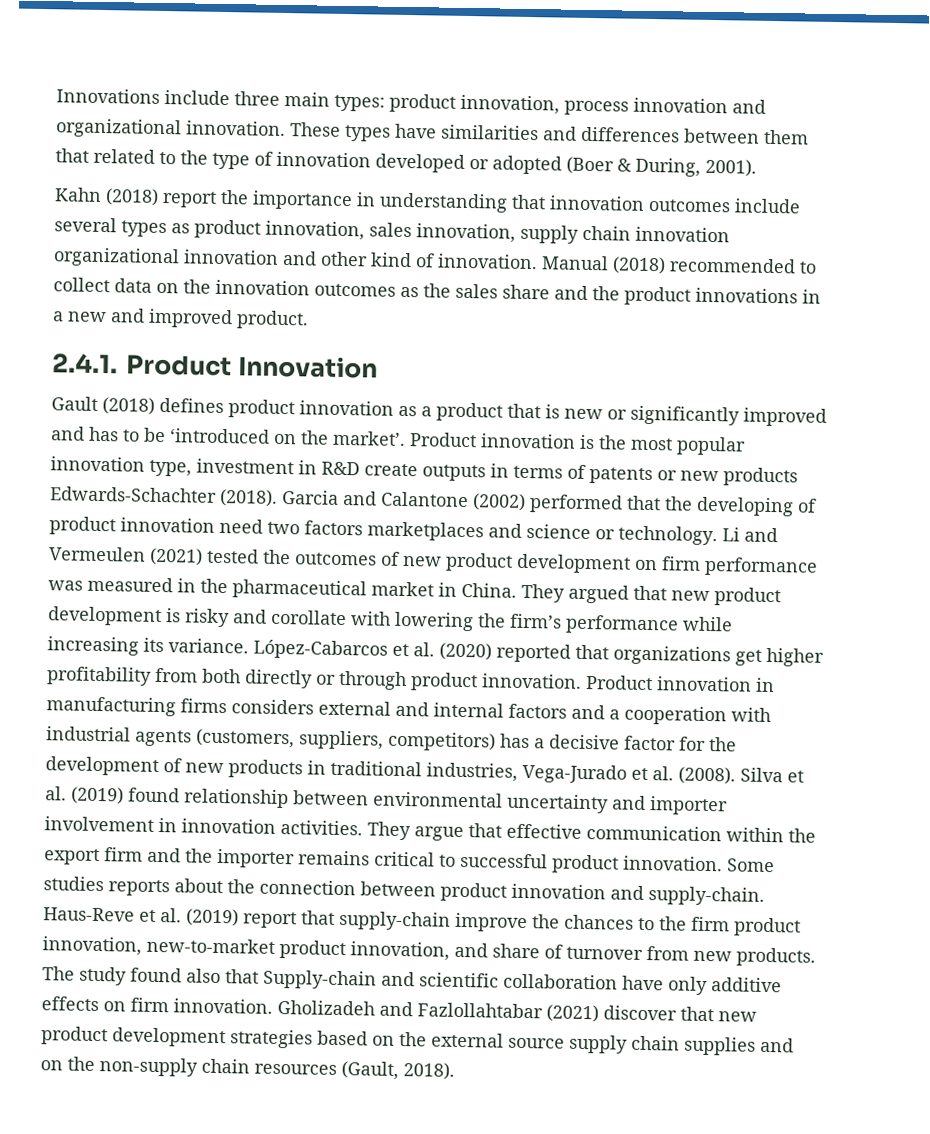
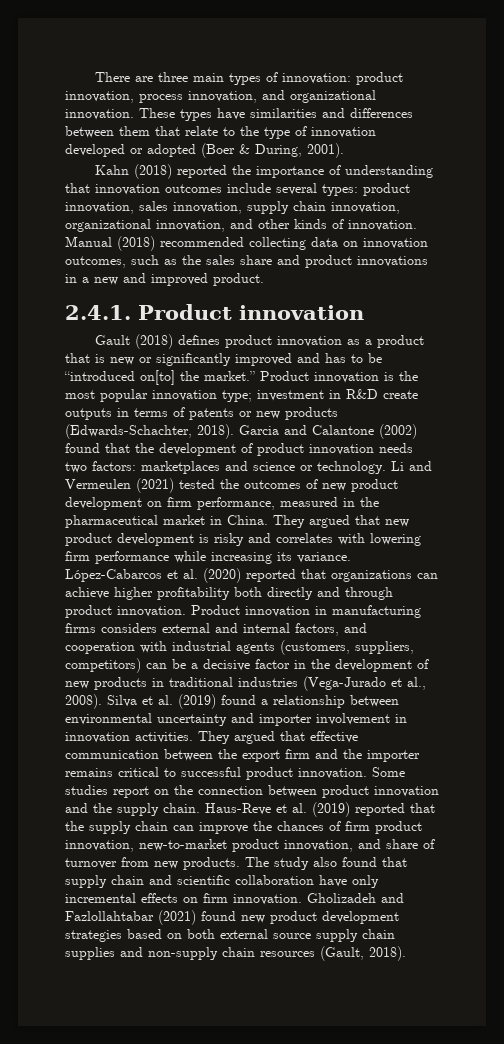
[56,88,385,112] Innovations include three main types: -> [95,72,352,85] There are three main types of innovation:
[633,97,728,114] innovation -> [188,91,257,103] innovation,
[93,148,155,164] related -> [185,126,218,136] relate
[162,190,217,208] report -> [177,165,228,178] reported
[356,192,376,207] in -> [329,165,342,175] of
[121,220,190,238] types as -> [322,184,358,196] types:
[635,226,730,243] [53,247,279,268] innovation organizational innovation -> [331,202,400,214] [65,219,225,232] innovation, organizational innovation,
[370,252,412,268] kind -> [294,219,327,229] kinds
[799,261,817,274] [53,277,396,297] to collect data on the innovation outcomes -> [249,237,428,250] [65,255,159,268] collecting data on innovation outcomes, such
[592,286,620,301] the -> (300, 260) none
[237,355,378,379] Innovation -> [239,305,364,320] innovation
[170,428,406,446] ‘introduced on the market’. -> [64,370,255,385] “introduced on[to] the market.”
[149,459,192,477] type, -> [222,390,252,402] type;
[50,486,278,507] Edwards-Schachter (2018). -> [65,424,234,439] (Edwards-Schachter, 2018).
[529,494,794,517] performed that the developing -> [65,443,236,456] found that the development
[219,518,363,536] need two factors -> [379,443,413,453] [65,461,136,473] needs two factors:
[704,556,818,577] [48,580,83,591] performance was -> [197,497,275,510] performance,
[271,609,347,626] corollate -> [276,533,333,543] correlates
[478,613,562,629] the firm’s -> [65,551,90,561] firm
[735,649,762,666] get -> [417,573,438,579] [65,587,109,599] can achieve
[155,667,198,683] from -> (230, 593) none
[316,674,336,685] or -> [317,587,340,597] and
[508,703,620,720] factors and a -> [295,623,367,636] factors, and
[500,733,530,749] has -> [146,659,186,669] can be
[679,736,706,751] for -> [294,660,306,669] in
[426,762,736,785] industries, Vega-Jurado et al. (2008). -> [238,676,426,691] [65,694,102,709] industries (Vega-Jurado et al., 2008).
(180, 795) none -> [261,699,268,705] a
[414,826,464,842] argue -> [234,731,275,744] argued
[726,827,784,843] within -> [164,749,213,761] between
[108,878,223,897] reports about -> [113,786,169,798] report on
[648,886,765,906] supply-chain. -> [93,803,200,816] the supply chain.
[243,910,451,931] report that supply-chain -> [355,803,435,816] [65,821,194,834] reported that the supply chain can
[638,916,687,931] to the -> [329,821,341,831] of
[130,967,377,990] found also that Supply-chain -> [313,857,407,867] [65,875,144,888] also found that supply chain
[711,977,782,993] additive -> [65,893,136,903] incremental
[603,1005,714,1022] discover that -> [201,911,236,921] found
[399,1031,427,1047] the -> [187,929,215,939] both
[40,1056,95,1071] on the -> (143, 952) none

